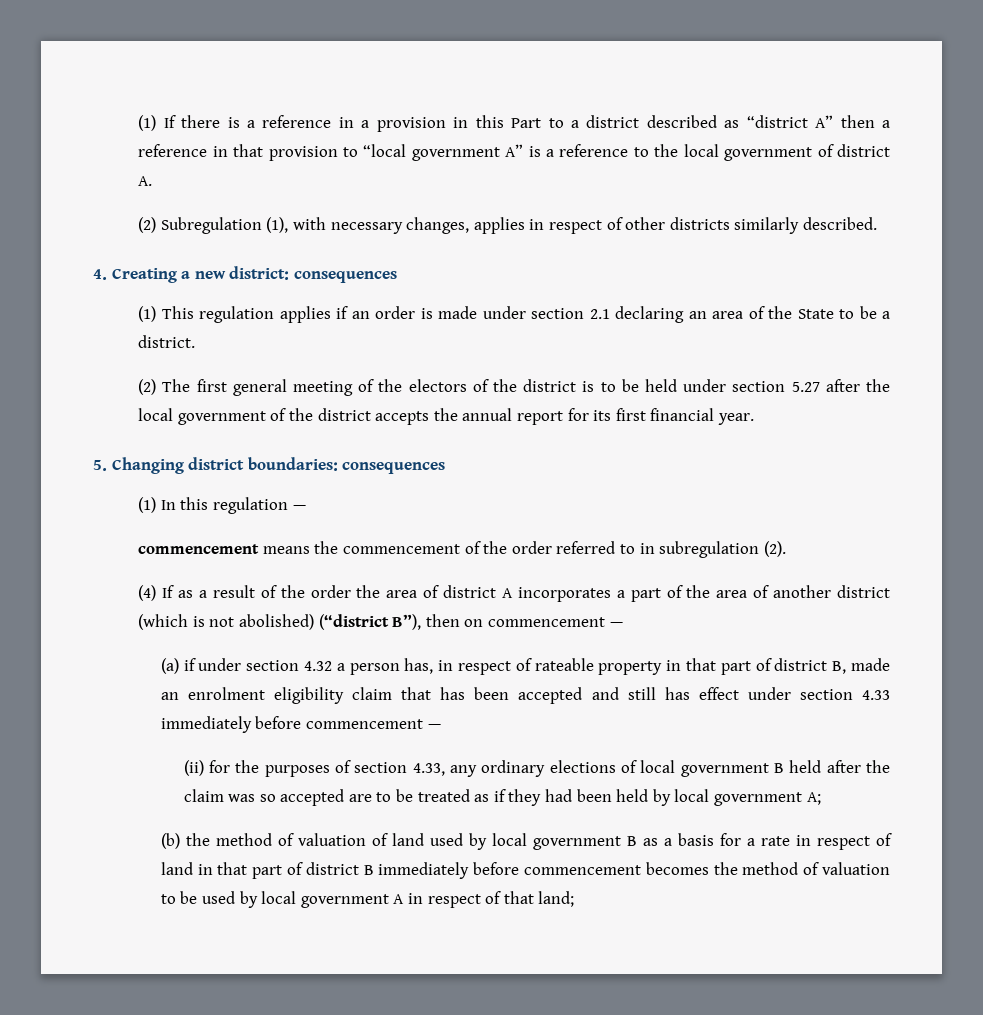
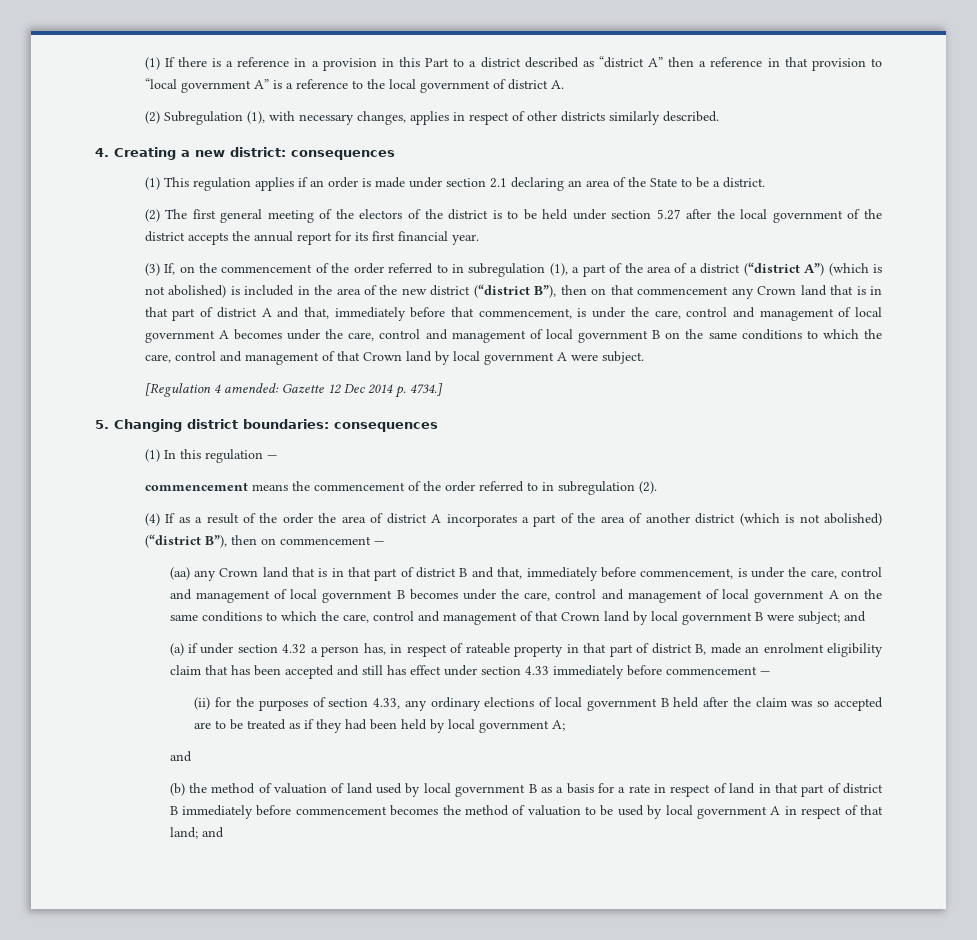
(754, 419) none -> [144,262,883,277] [144,284,882,299] [144,307,883,321] [144,329,883,343] [144,351,644,365] [144,383,443,398] // (3) If, on the commencement of the order referred to in subregulation (1), a part of the area of a district (“district A”) (which is not abolished) is included in the area of the new district (“district B”), then on that commencement any Crown land that is in that part of district A and that, immediately before that commencement, is under the care, control and management of local government A becomes under the care, control and management of local government B on the same conditions to which the care, control and management of that Crown land by local government A were subject. // [Regulation 4 amended: Gazette 12 Dec 2014 p. 4734.]
(623, 624) none -> [169,567,883,581] [169,589,882,603] [169,611,866,625] // (aa) any Crown land that is in that part of district B and that, immediately before commencement, is under the care, control and management of local government B becomes under the care, control and management of local government A on the same conditions to which the care, control and management of that Crown land by local government B were subject; and
(821, 798) none -> [169,751,192,762] // and
(575, 899) none -> [201,827,224,838] and

